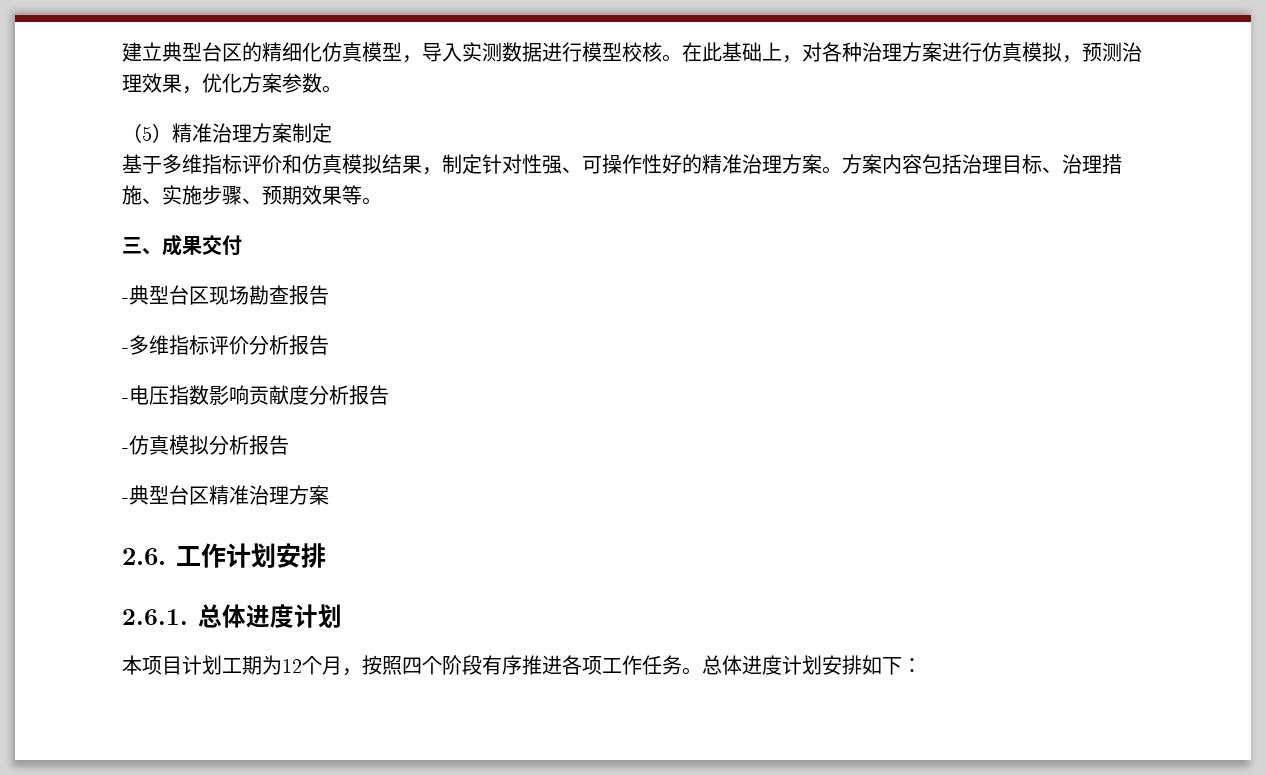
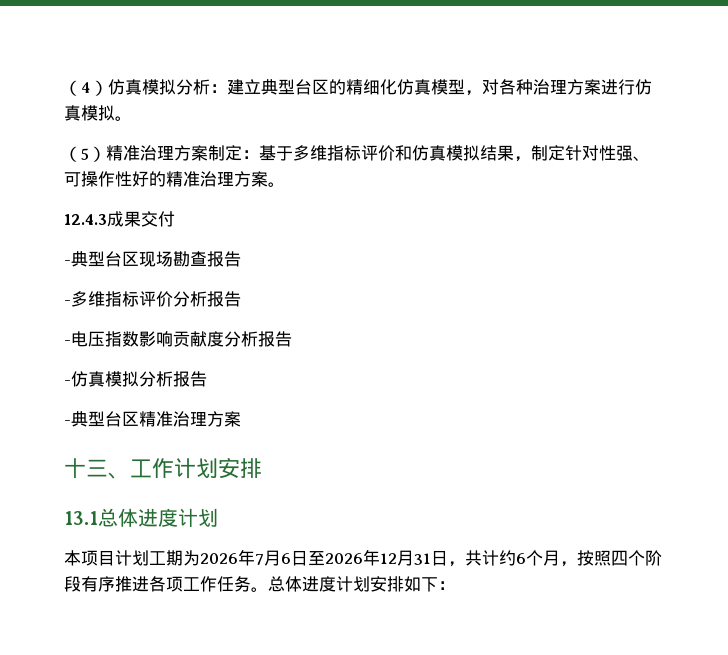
(122, 52) none -> [64,79,227,96] （4）仿真模拟分析：
[422,42,802,63] 导入实测数据进行模型校核。在此基础上， -> (482, 93) none
[1062,42,1142,63] [122,73,322,94] ，预测治理效果，优化方案参数 -> (115, 113) none
(332, 133) // -> [242,150,259,159] ：
[842,154,1122,174] [122,185,382,205] [122,237,162,255] 方案内容包括治理目标、治理措施、实施步骤、预期效果等。 // 三、 -> [64,214,107,225] // 12.4.3
[122,548,166,565] 2.6. -> [64,458,130,479] 十三、
[122,609,188,625] 2.6.1. -> [64,511,98,525] 13.1
[282,659,302,673] 12 -> [200,549,526,567] 2026年7月6日至2026年12月31日，共计约6

